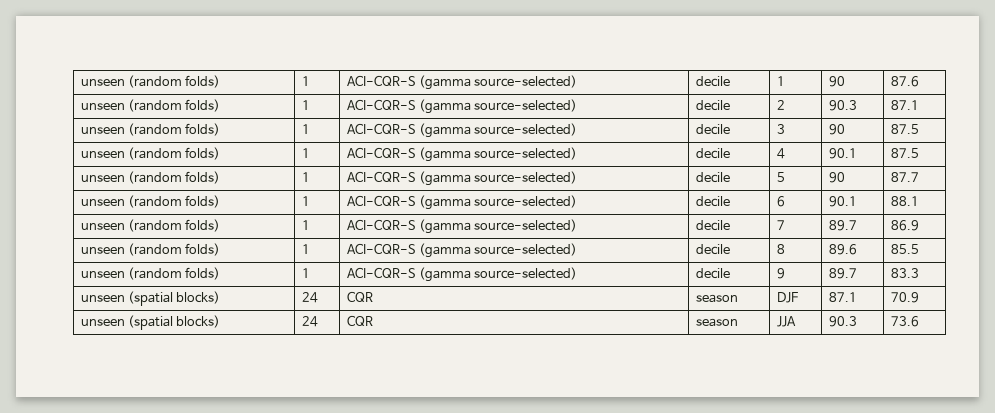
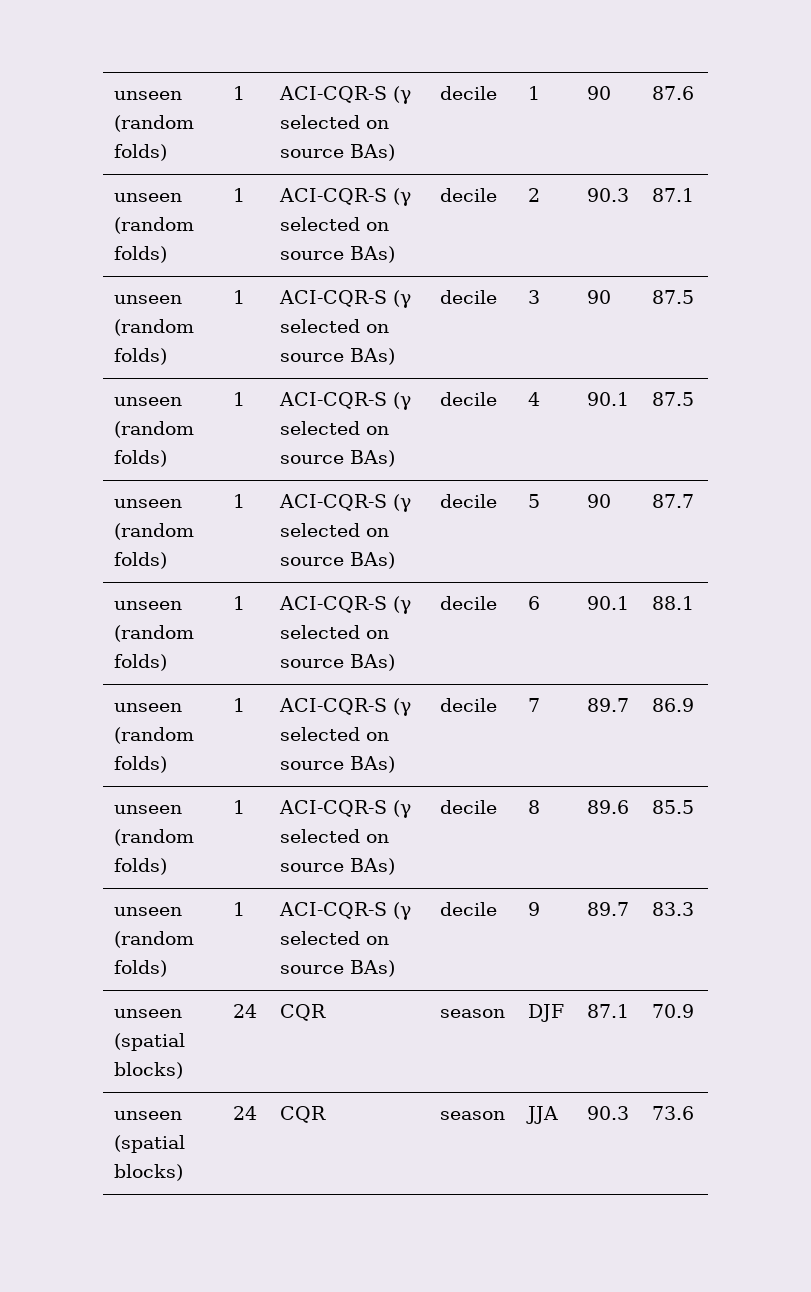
[80,75,221,88] [301,76,310,86] [346,75,578,90] unseen (random folds) | 1 | ACI-CQR-S (gamma source-selected) -> [114,91,183,100] [114,115,195,132] [114,144,168,161] [233,86,246,100] [279,86,412,104] [280,115,390,129] [280,144,396,161] unseen (random folds) | 1 | ACI-CQR-S (γ selected on source BAs)
[419,99,578,114] (gamma source-selected) -> [393,188,412,206] [280,217,390,231] [280,246,396,263] (γ selected on source BAs)
[419,123,578,138] (gamma source-selected) -> [393,290,412,308] [280,319,390,333] [280,348,396,365] (γ selected on source BAs)
[419,147,578,162] (gamma source-selected) -> [393,392,412,410] [280,421,390,435] [280,450,396,467] (γ selected on source BAs)
[419,171,578,186] (gamma source-selected) -> [393,494,412,512] [280,523,390,537] [280,552,396,569] (γ selected on source BAs)
[419,195,578,210] (gamma source-selected) -> [393,596,412,614] [280,625,390,639] [280,654,396,671] (γ selected on source BAs)
[419,219,578,234] (gamma source-selected) -> [393,698,412,716] [280,727,390,741] [280,756,396,773] (γ selected on source BAs)
[419,243,578,258] (gamma source-selected) -> [393,800,412,818] [280,829,390,843] [280,858,396,875] (γ selected on source BAs)
[419,267,578,282] (gamma source-selected) -> [393,902,412,920] [280,931,390,945] [280,960,396,977] (γ selected on source BAs)

